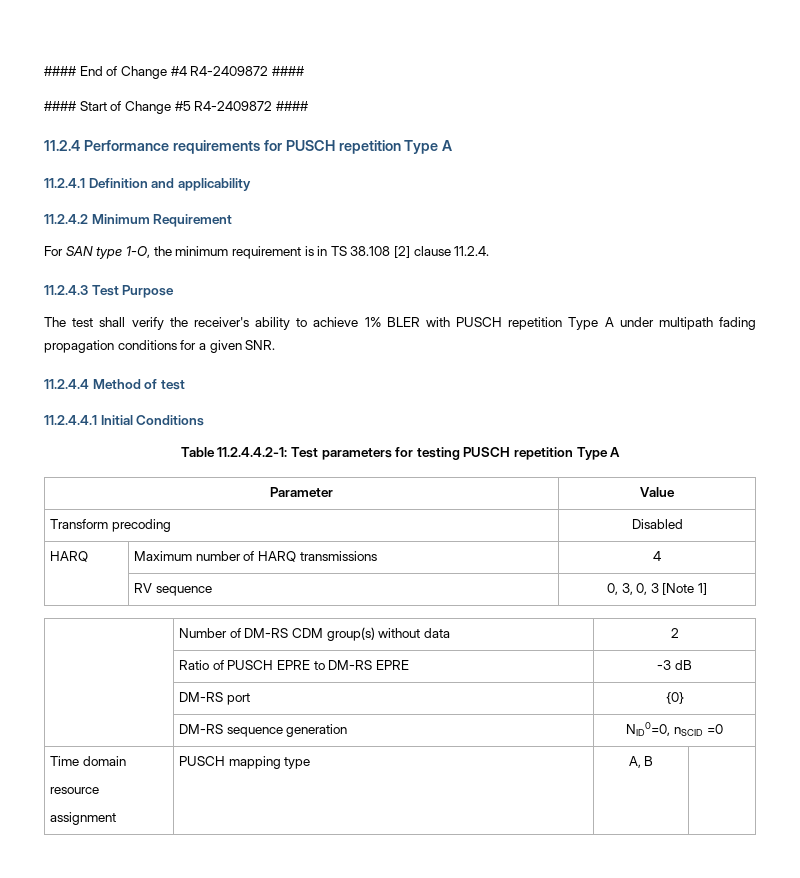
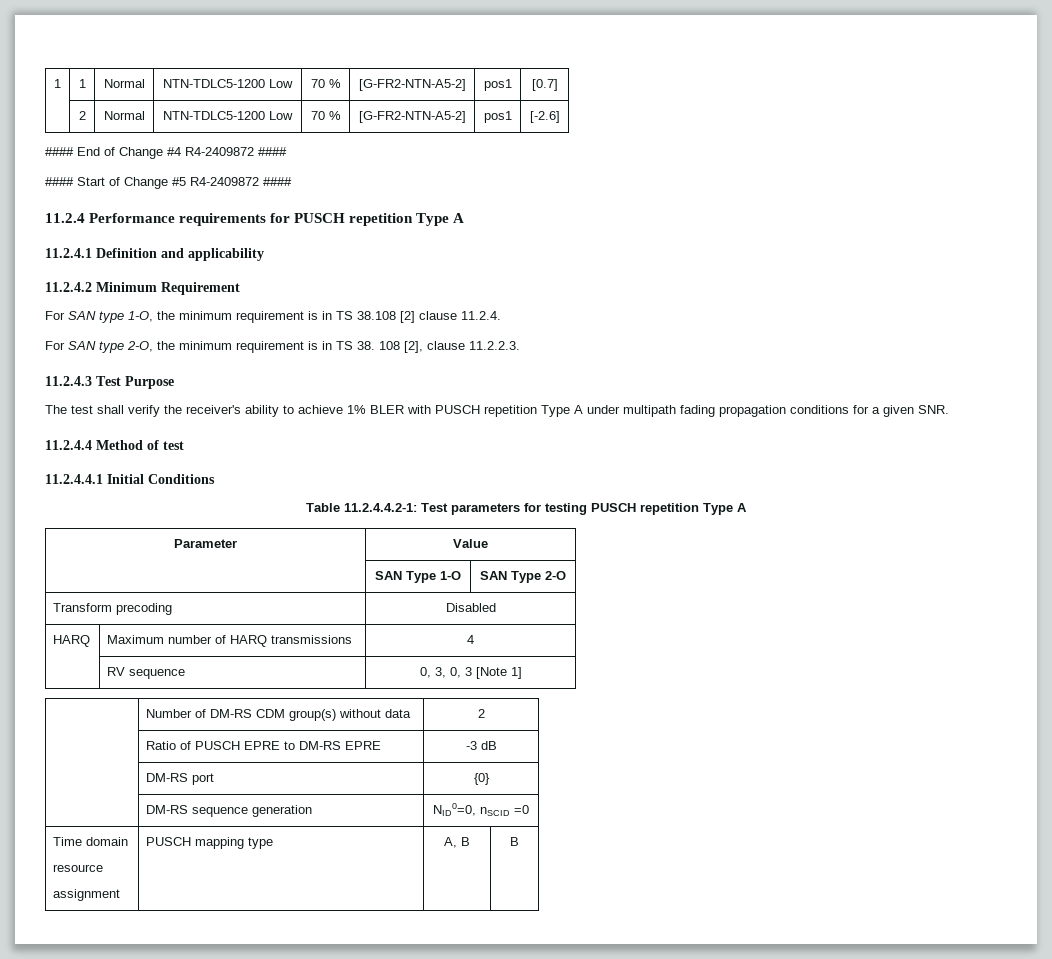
(44, 71) none -> [54,79,61,88] [78,79,86,88] [103,79,145,88] [163,79,293,88] [310,79,341,88] [358,79,466,91] [483,79,512,91] [531,79,558,91] [78,111,86,120] [103,111,145,120] [163,111,293,120] [310,111,341,120] [358,111,466,123] [483,111,512,123] [529,111,560,123] 1 | 1 | Normal | NTN-TDLC5-1200 Low | 70 % | [G-FR2-NTN-A5-2] | pos1 | [0.7] // | 2 | Normal | NTN-TDLC5-1200 Low | 70 % | [G-FR2-NTN-A5-2] | pos1 | [-2.6] //
(490, 251) none -> [45,341,520,353] // For SAN type 2-O, the minimum requirement is in TS 38. 108 [2], clause 11.2.2.3.
(675, 492) none -> [375,571,461,583] [480,571,566,583] // | SAN Type 1-O | SAN Type 2-O
(654, 761) none -> [510,837,519,846] B

